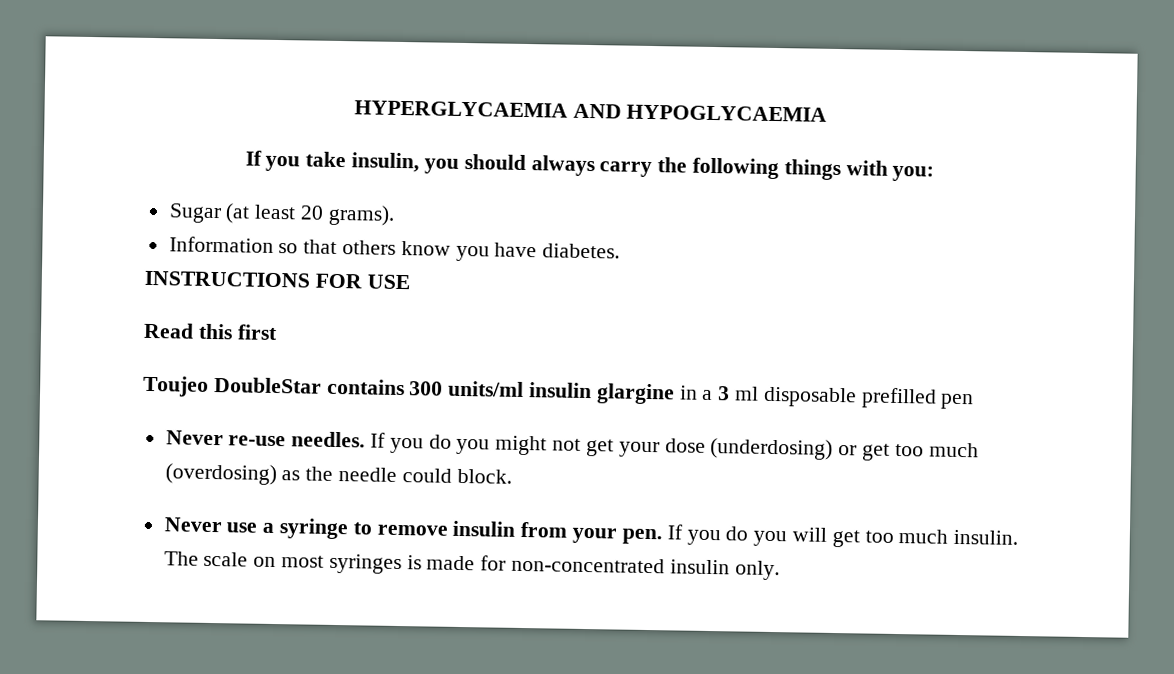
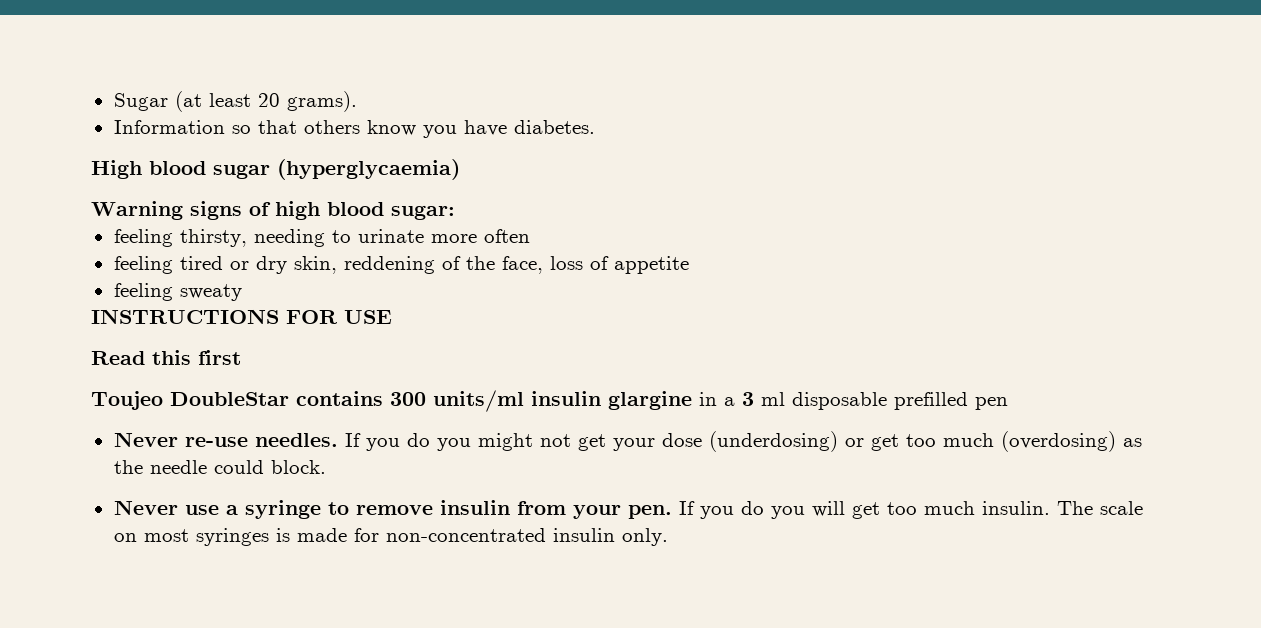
[353,100,828,122] [244,150,935,182] HYPERGLYCAEMIA AND HYPOGLYCAEMIA // If you take insulin, you should always carry the following things with you: // -> (113, 102) none
(621, 251) none -> [91,159,460,180] [91,201,455,220] [113,229,530,247] [113,256,689,274] [113,283,242,301] // High blood sugar (hyperglycaemia) // Warning signs of high blood sugar: // feeling thirsty, needing to urinate more often // feeling tired or dry skin, reddening of the face, loss of appetite // feeling sweaty

